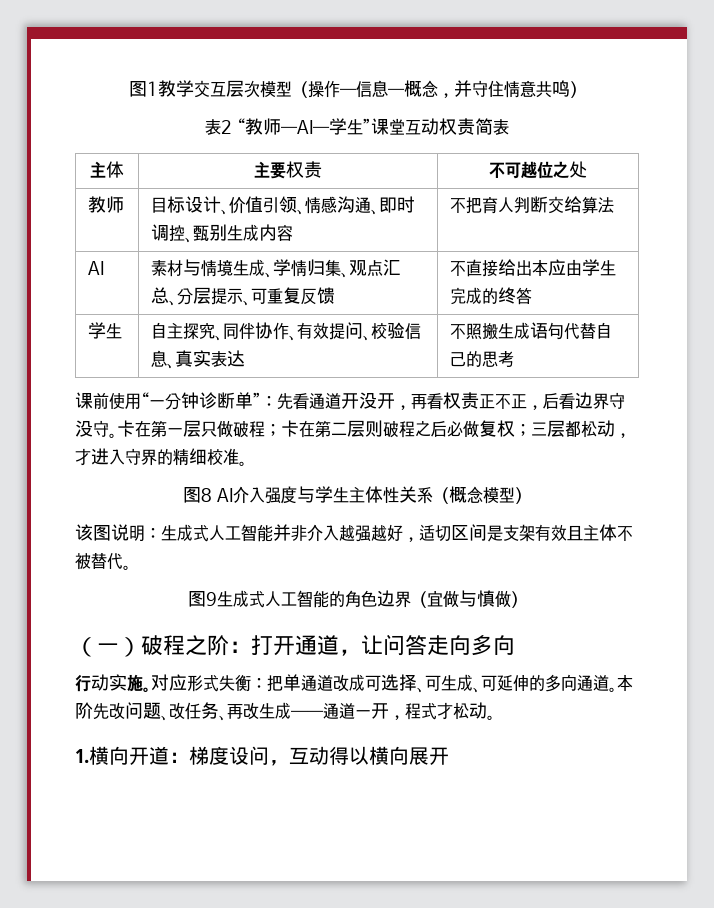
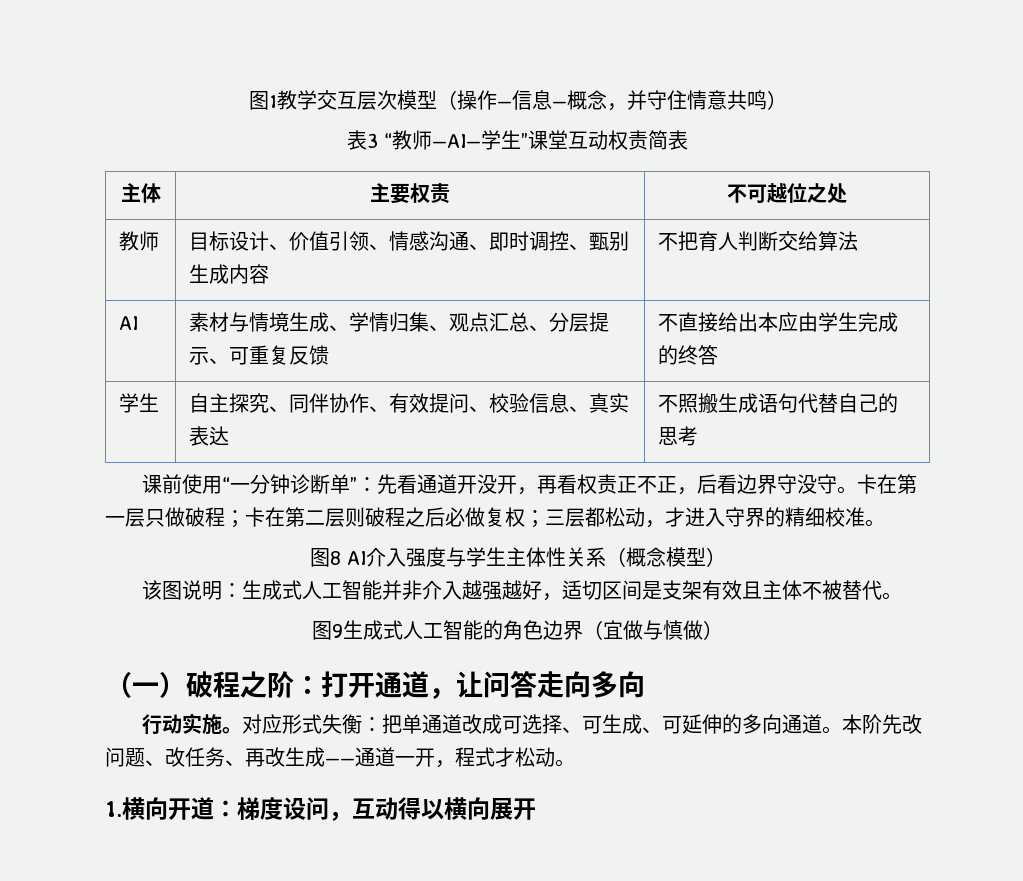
[221,120,233,134] 2 -> [367,133,378,148] 3

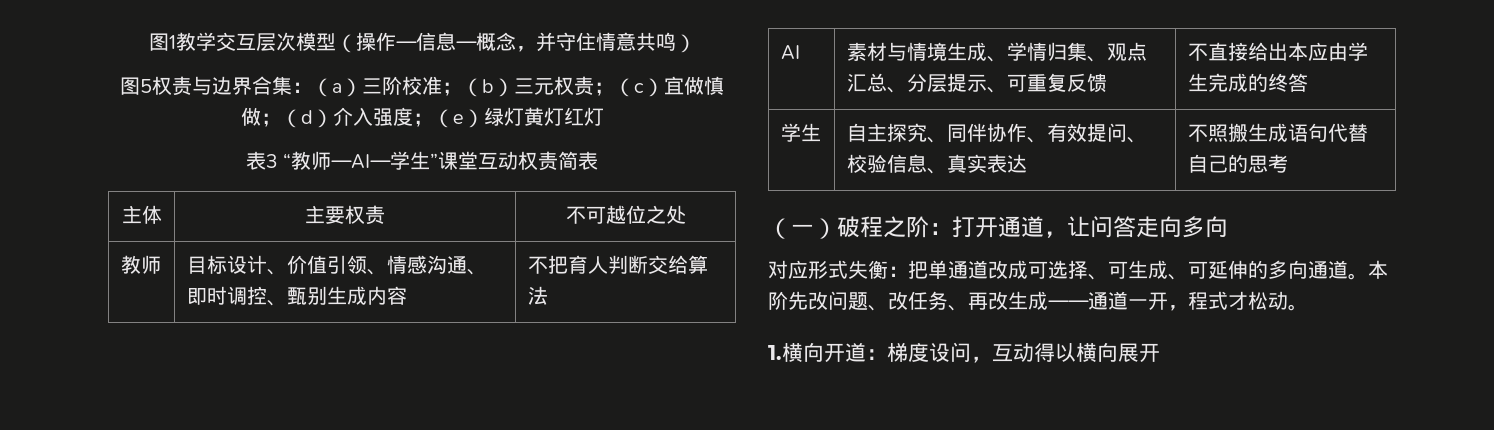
(787, 100) none -> [120,76,724,97] [240,107,604,128] // 图5权责与边界合集：（a）三阶校准；（b）三元权责；（c）宜做慎做；（d）介入强度；（e）绿灯黄灯红灯
[142,474,918,495] [105,507,885,528] [309,547,726,567] [142,580,903,601] [312,620,723,640] // 课前使用“一分钟诊断单”：先看通道开没开，再看权责正不正，后看边界守没守。卡在第一层只做破程；卡在第二层则破程之后必做复权；三层都松动，才进入守界的精细校准。 // 图8 AI介入强度与学生主体性关系（概念模型） // 该图说明：生成式人工智能并非介入越强越好，适切区间是支架有效且主体不被替代。 // 图9生成式人工智能的角色边界（宜做与慎做） -> (1288, 163) none
[142,713,243,735] 行动实施。 -> (1228, 227) none

